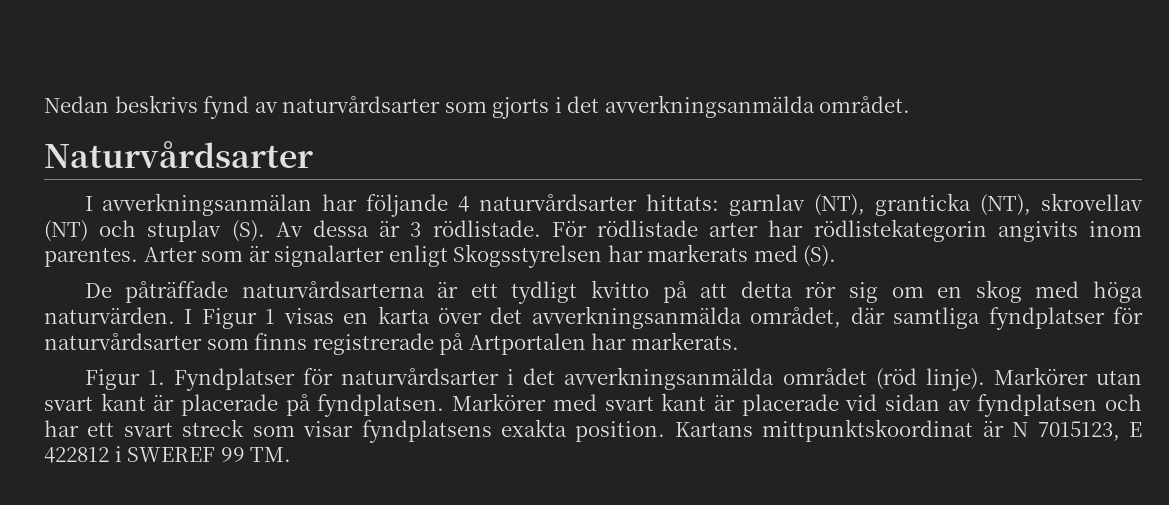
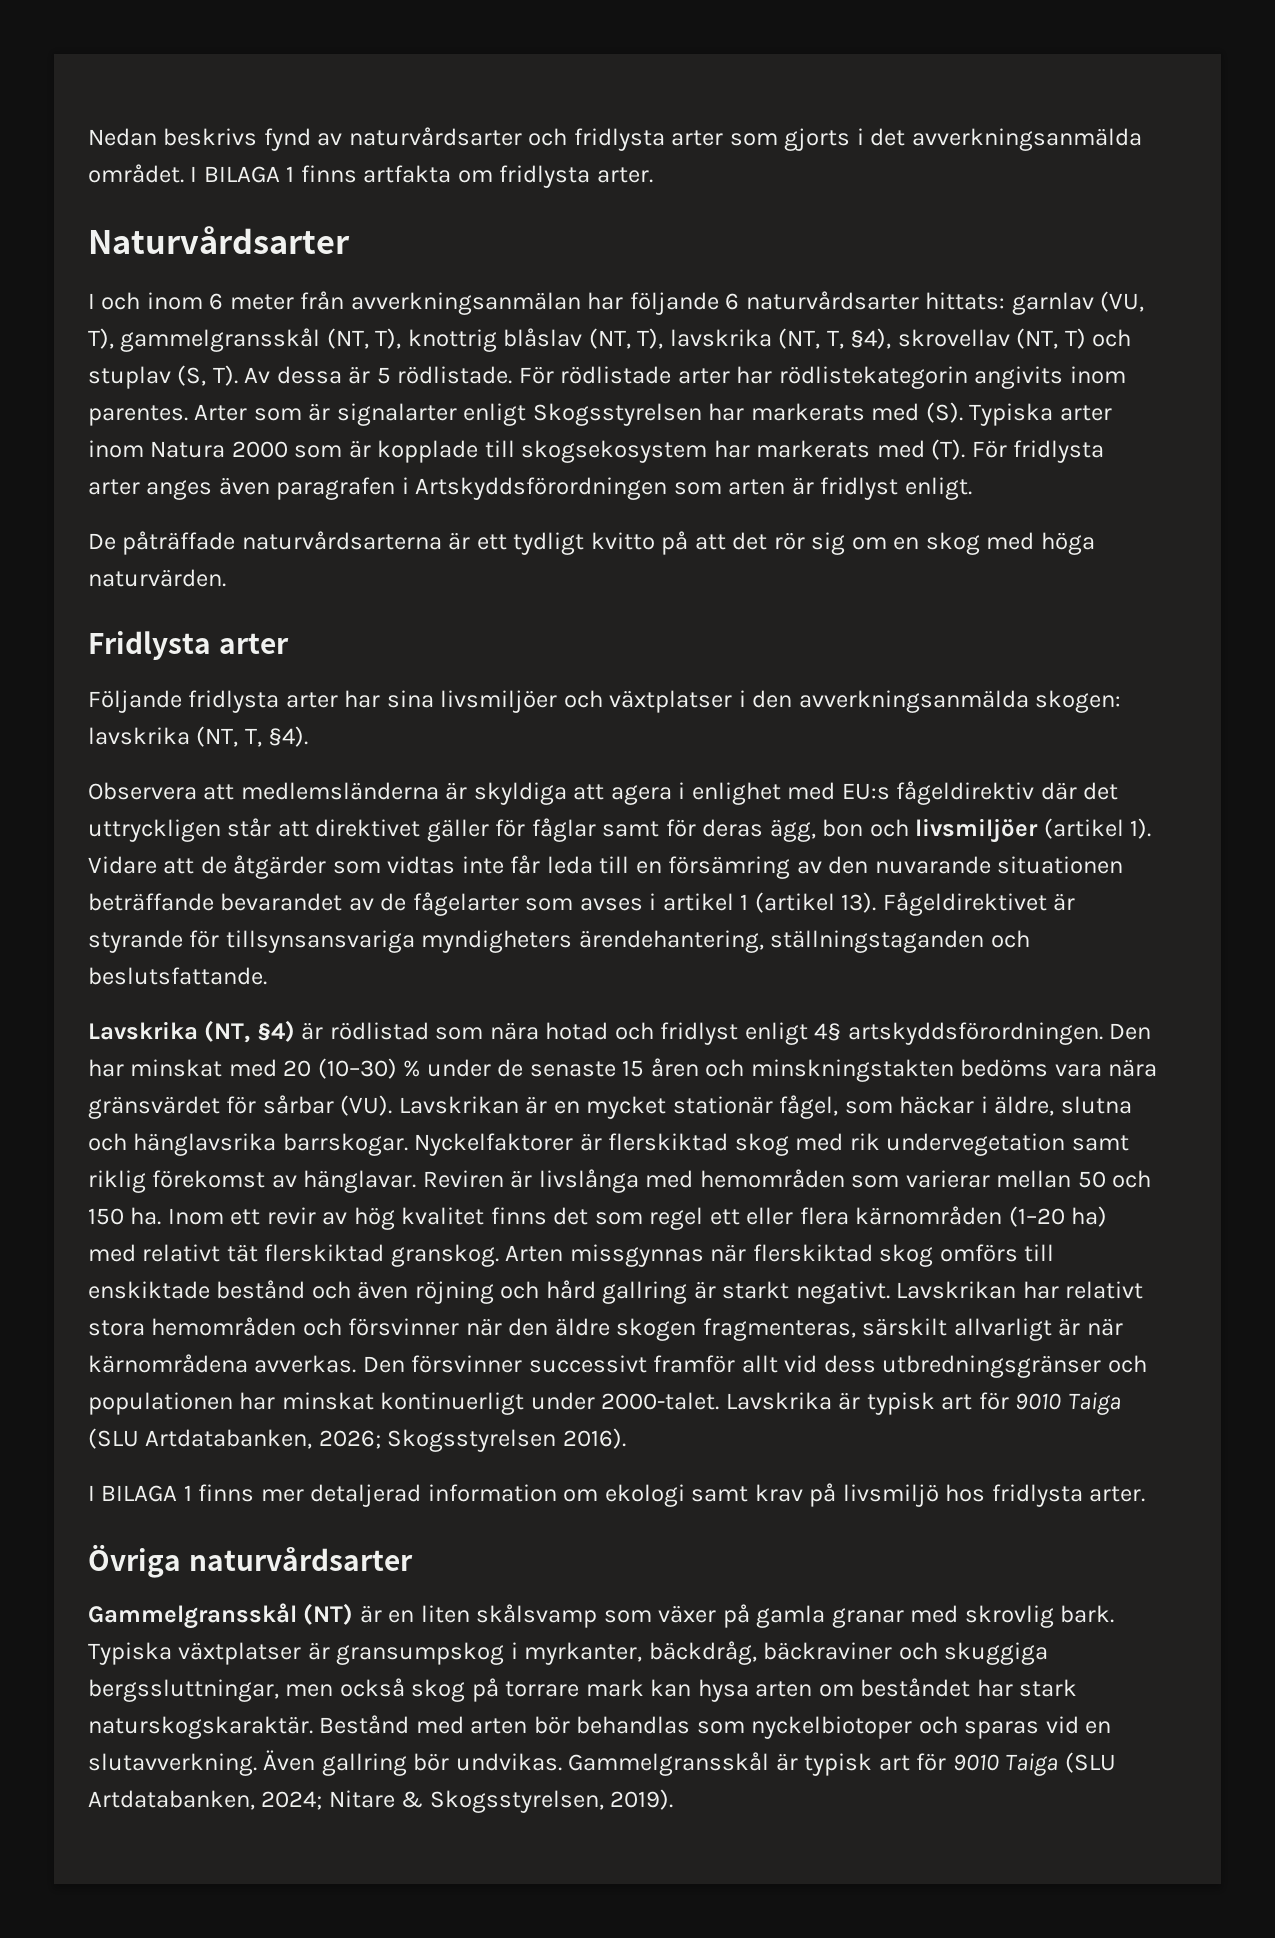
(441, 104) none -> [528,128,724,151] och fridlysta arter
[44,141,313,168] [84,196,93,211] // Naturvårdsarter // I -> [190,165,653,188] [88,226,350,254] [88,291,345,310] I BILAGA 1 finns artfakta om fridlysta arter. // Naturvårdsarter // I och inom 6 meter från
[458,196,470,212] 4 -> [725,293,740,310] 6
[814,193,1143,216] [44,220,265,242] (NT), granticka (NT), skrovellav (NT) och stuplav (S). -> [1100,291,1145,312] [88,328,1132,352] [88,365,238,389] (VU, T), gammelgransskål (NT, T), knottrig blåslav (NT, T), lavskrika (NT, T, §4), skrovellav (NT, T) och stuplav (S, T).
[410,222,422,237] 3 -> [376,367,391,384] 5
(837, 256) none -> [969,403,1112,426] [88,439,1105,463] [88,477,972,500] Typiska arter inom Natura 2000 som är kopplade till skogsekosystem har markerats med (T). För fridlysta arter anges även paragrafen i Artskyddsförordningen som arten är fridlyst enligt.
[740,281,793,298] detta -> [732,532,768,550] det
[184,306,1143,330] [44,332,739,355] [84,367,1143,391] [44,393,1142,417] [44,419,1142,443] [44,446,292,463] I Figur 1 visas en karta över det avverkningsanmälda området, där samtliga fyndplatser för naturvårdsarter som finns registrerade på Artportalen har markerats. // Figur 1. Fyndplatser för naturvårdsarter i det avverkningsanmälda området (röd linje). Markörer utan svart kant är placerade på fyndplatsen. Markörer med svart kant är placerade vid sidan av fyndplatsen och har ett svart streck som visar fyndplatsens exakta position. Kartans mittpunktskoordinat är N 7015123, E 422812 i SWEREF 99 TM. -> [88,631,289,660] [88,690,1122,713] [88,726,309,747] [88,781,1119,805] [88,818,1152,843] [88,855,1124,879] [88,892,1076,916] [88,930,1030,953] [88,967,267,985] [88,1020,1152,1045] [88,1058,1158,1082] [88,1095,1132,1119] [88,1133,1129,1156] [88,1169,1152,1193] [88,1206,1108,1230] [88,1244,1055,1267] [88,1280,1144,1304] [88,1317,1123,1341] [88,1354,1147,1378] [88,1392,1121,1415] [88,1428,626,1452] [88,1483,1146,1507] [88,1544,413,1578] [88,1603,1115,1629] [88,1641,1049,1665] [88,1678,1078,1702] [88,1715,1112,1739] [88,1750,1116,1776] [88,1789,674,1813] // Fridlysta arter // Följande fridlysta arter har sina livsmiljöer och växtplatser i den avverkningsanmälda skogen: lavskrika (NT, T, §4). // Observera att medlemsländerna är skyldiga att agera i enlighet med EU:s fågeldirektiv där det uttryckligen står att direktivet gäller för fåglar samt för deras ägg, bon och livsmiljöer (artikel 1). Vidare att de åtgärder som vidtas inte får leda till en försämring av den nuvarande situationen beträffande bevarandet av de fågelarter som avses i artikel 1 (artikel 13). Fågeldirektivet är styrande för tillsynsansvariga myndigheters ärendehantering, ställningstaganden och beslutsfattande. // Lavskrika (NT, §4) är rödlistad som nära hotad och fridlyst enligt 4§ artskyddsförordningen. Den har minskat med 20 (10–30) % under de senaste 15 åren och minskningstakten bedöms vara nära gränsvärdet för sårbar (VU). Lavskrikan är en mycket stationär fågel, som häckar i äldre, slutna och hänglavsrika barrskogar. Nyckelfaktorer är flerskiktad skog med rik undervegetation samt riklig förekomst av hänglavar. Reviren är livslånga med hemområden som varierar mellan 50 och 150 ha. Inom ett revir av hög kvalitet finns det som regel ett eller flera kärnområden (1–20 ha) med relativt tät flerskiktad granskog. Arten missgynnas när flerskiktad skog omförs till enskiktade bestånd och även röjning och hård gallring är starkt negativt. Lavskrikan har relativt stora hemområden och försvinner när den äldre skogen fragmenteras, särskilt allvarligt är när kärnområdena avverkas. Den försvinner successivt framför allt vid dess utbredningsgränser och populationen har minskat kontinuerligt under 2000-talet. Lavskrika är typisk art för 9010 Taiga (SLU Artdatabanken, 2026; Skogsstyrelsen 2016). // I BILAGA 1 finns mer detaljerad information om ekologi samt krav på livsmiljö hos fridlysta arter. // Övriga naturvårdsarter // Gammelgransskål (NT) är en liten skålsvamp som växer på gamla granar med skrovlig bark. Typiska växtplatser är gransumpskog i myrkanter, bäckdråg, bäckraviner och skuggiga bergssluttningar, men också skog på torrare mark kan hysa arten om beståndet har stark naturskogskaraktär. Bestånd med arten bör behandlas som nyckelbiotoper och sparas vid en slutavverkning. Även gallring bör undvikas. Gammelgransskål är typisk art för 9010 Taiga (SLU Artdatabanken, 2024; Nitare & Skogsstyrelsen, 2019).

